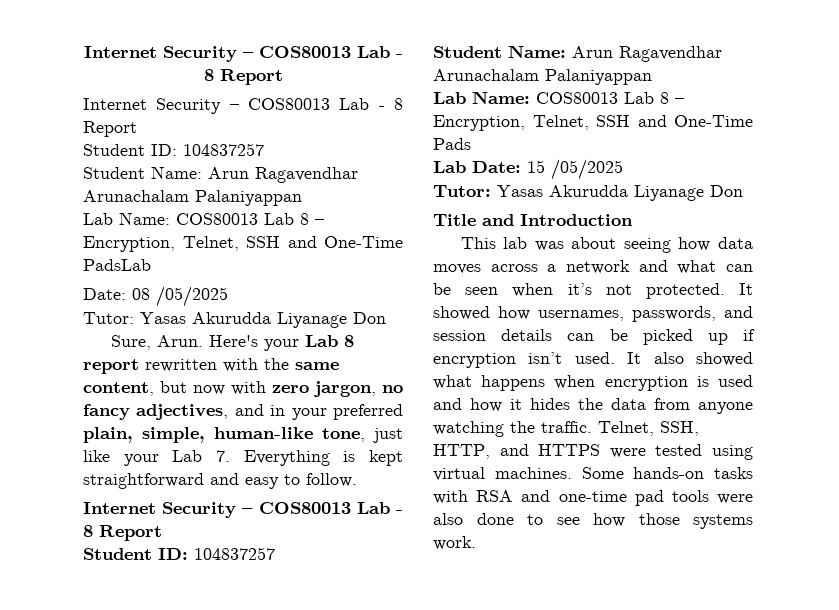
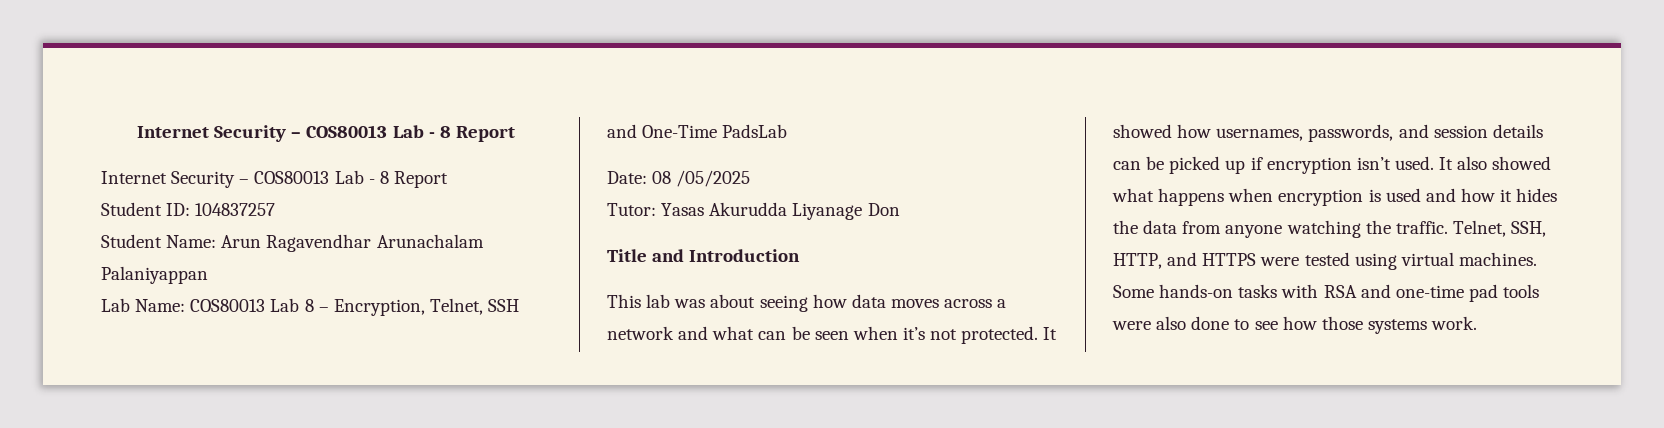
[110,335,354,351] [83,358,339,374] [83,381,403,397] [83,404,403,420] [83,427,403,443] [83,450,403,466] [83,473,357,489] [83,502,403,518] [83,525,162,541] [83,547,275,560] [433,45,722,62] [433,69,652,85] [433,91,684,104] [433,115,753,131] [433,138,471,150] [433,159,623,180] [433,185,743,201] // Sure, Arun. Here's your Lab 8 report rewritten with the same content, but now with zero jargon, no fancy adjectives, and in your preferred plain, simple, human-like tone, just like your Lab 7. Everything is kept straightforward and easy to follow. // Internet Security – COS80013 Lab - 8 Report // Student ID: 104837257 // Student Name: Arun Ragavendhar Arunachalam Palaniyappan // Lab Name: COS80013 Lab 8 – Encryption, Telnet, SSH and One-Time Pads // Lab Date: 15 /05/2025 // Tutor: Yasas Akurudda Liyanage Don -> (900, 209) none

